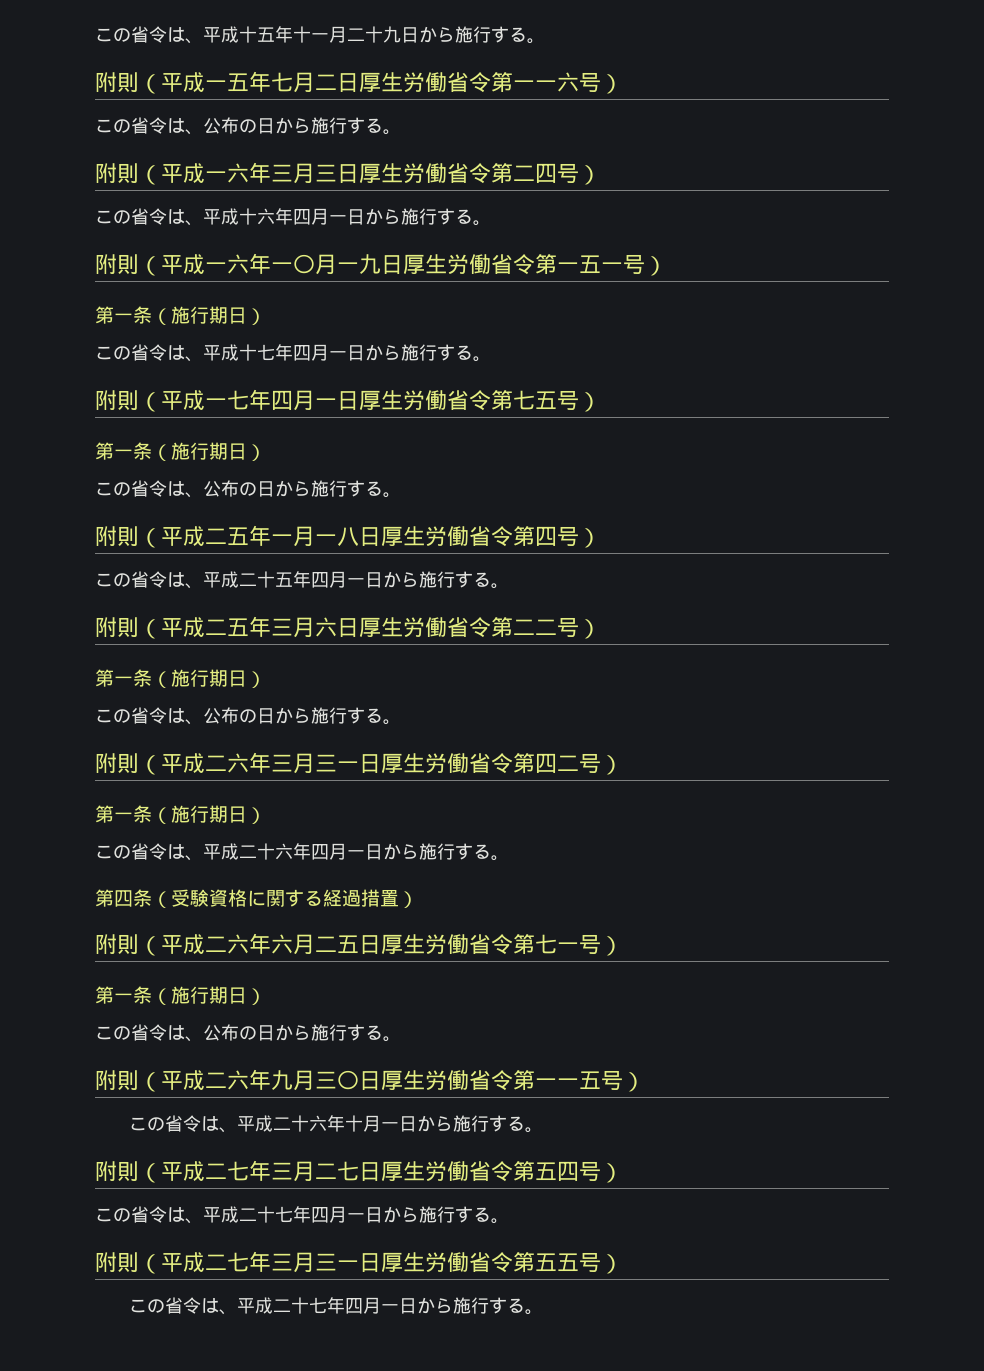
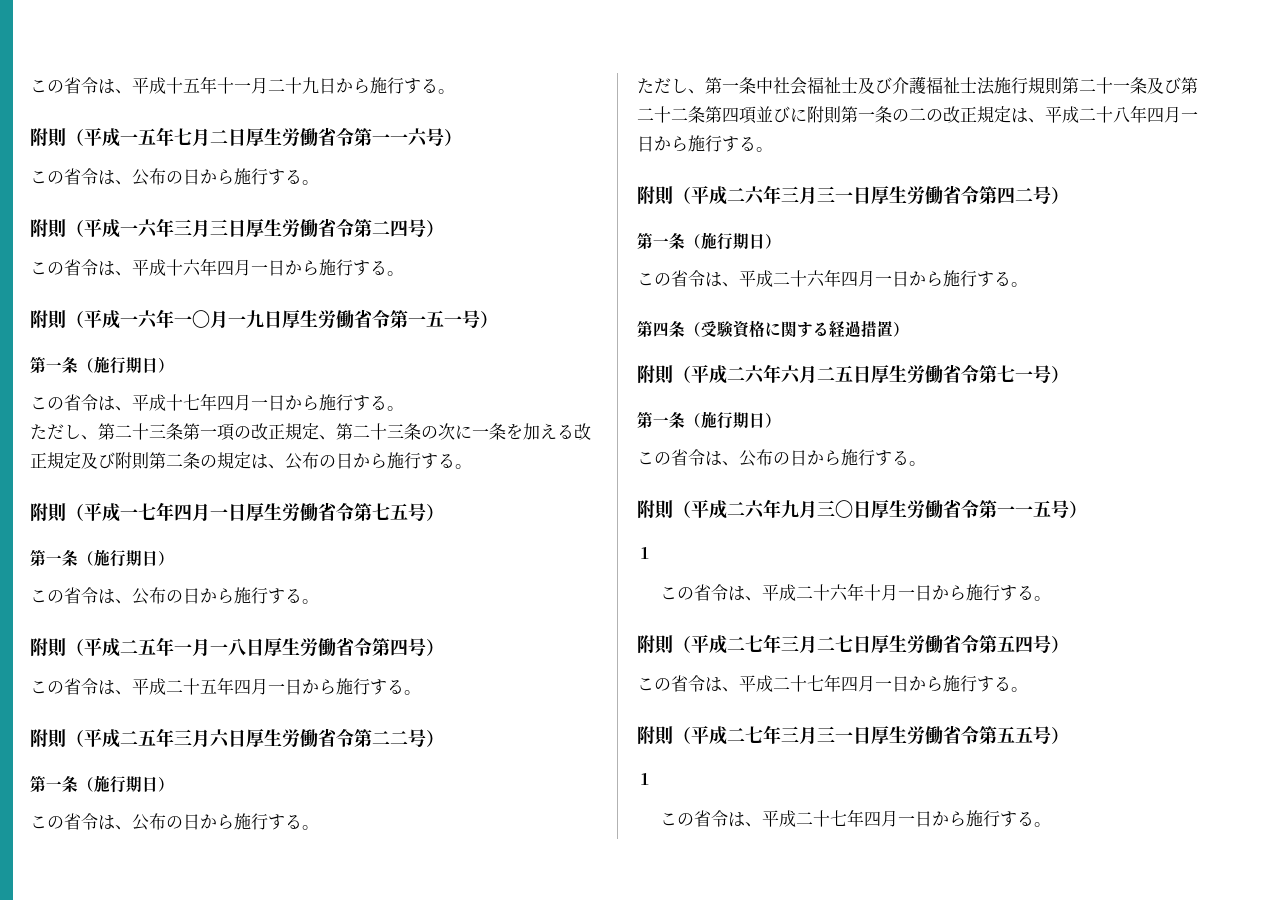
(491, 359) none -> [30,423,591,441] [30,452,472,470] // ただし、第二十三条第一項の改正規定、第二十三条の次に一条を加える改正規定及び附則第二条の規定は、公布の日から施行する。
(401, 722) none -> [637,76,1198,95] [637,105,1198,124] [637,135,773,152] // ただし、第一条中社会福祉士及び介護福祉士法施行規則第二十一条及び第二十二条第四項並びに附則第一条の二の改正規定は、平成二十八年四月一日から施行する。
(645, 1082) none -> [637,547,653,559] // １
(623, 1264) none -> [637,773,653,785] // １

